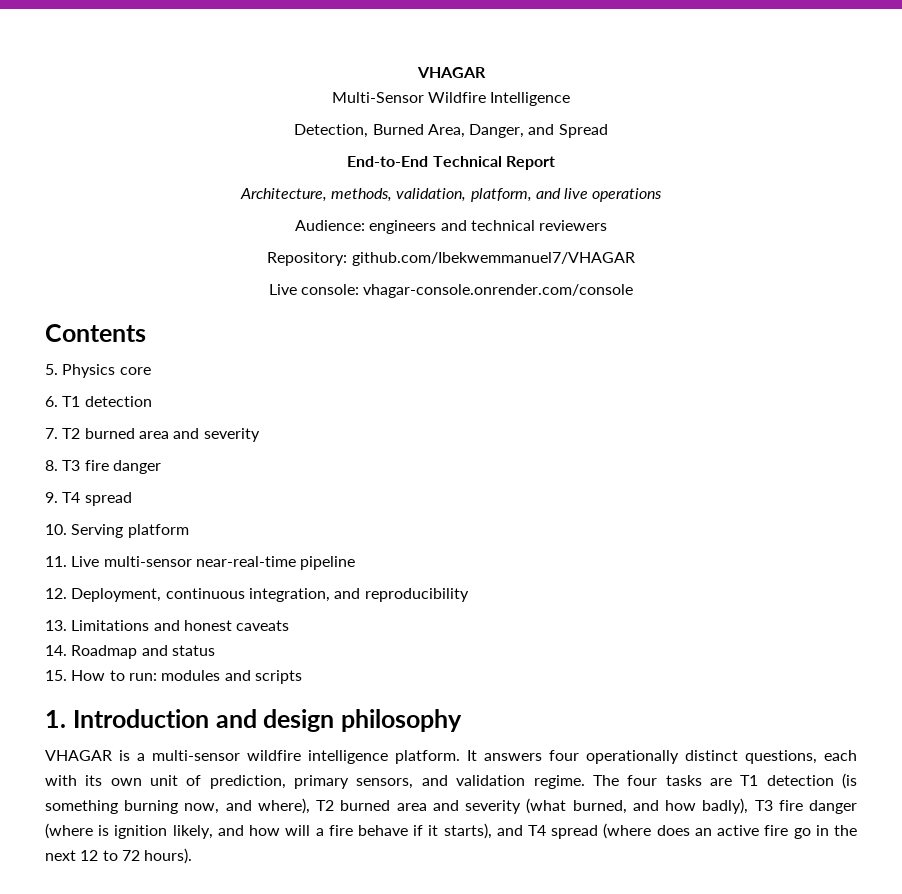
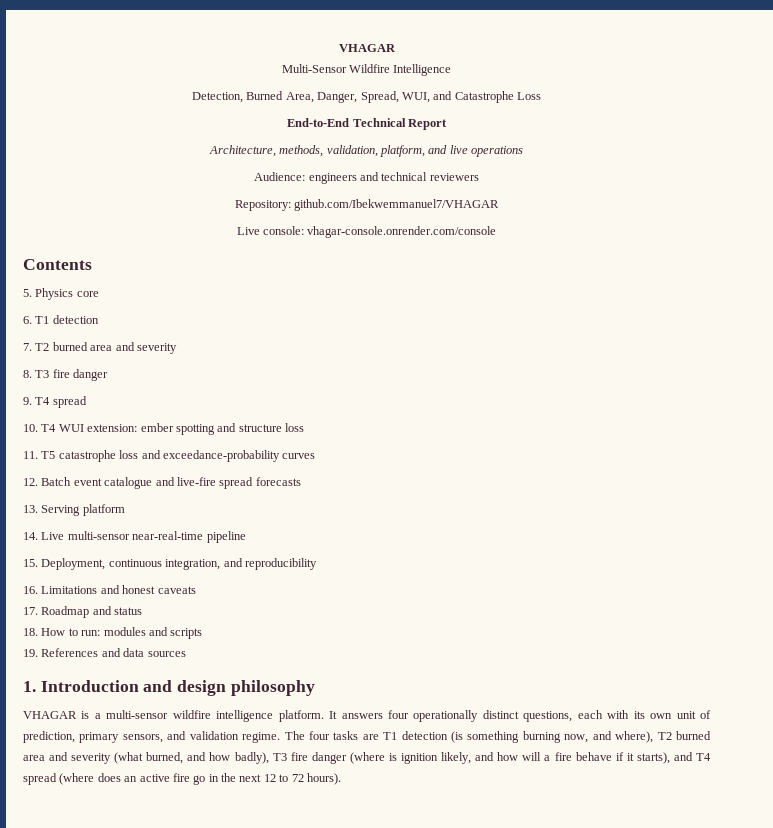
[528,124,608,138] and Spread -> [360,91,541,103] Spread, WUI, and Catastrophe Loss
(67, 529) none -> [41,423,304,435] [23,450,316,462] [23,477,301,489] [23,505,38,513] T4 WUI extension: ember spotting and structure loss // 11. T5 catastrophe loss and exceedance-probability curves // 12. Batch event catalogue and live-fire spread forecasts // 13.
[45,556,67,567] 11. -> [23,532,38,540] 14.
[45,588,67,599] 12. -> [23,559,38,567] 15.
[45,620,67,631] 13. -> [23,586,38,594] 16.
[45,645,67,656] 14. -> [23,607,38,615] 17.
[45,670,67,681] 15. -> [23,628,38,636] 18.
(302, 677) none -> [23,648,186,657] // 19. References and data sources

